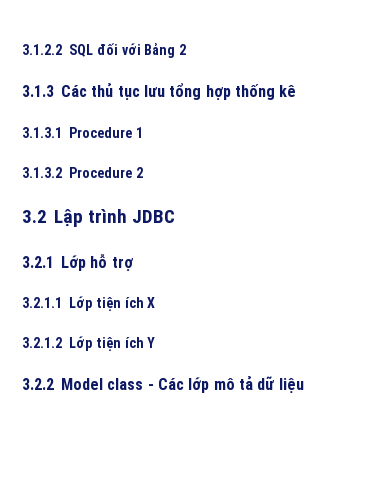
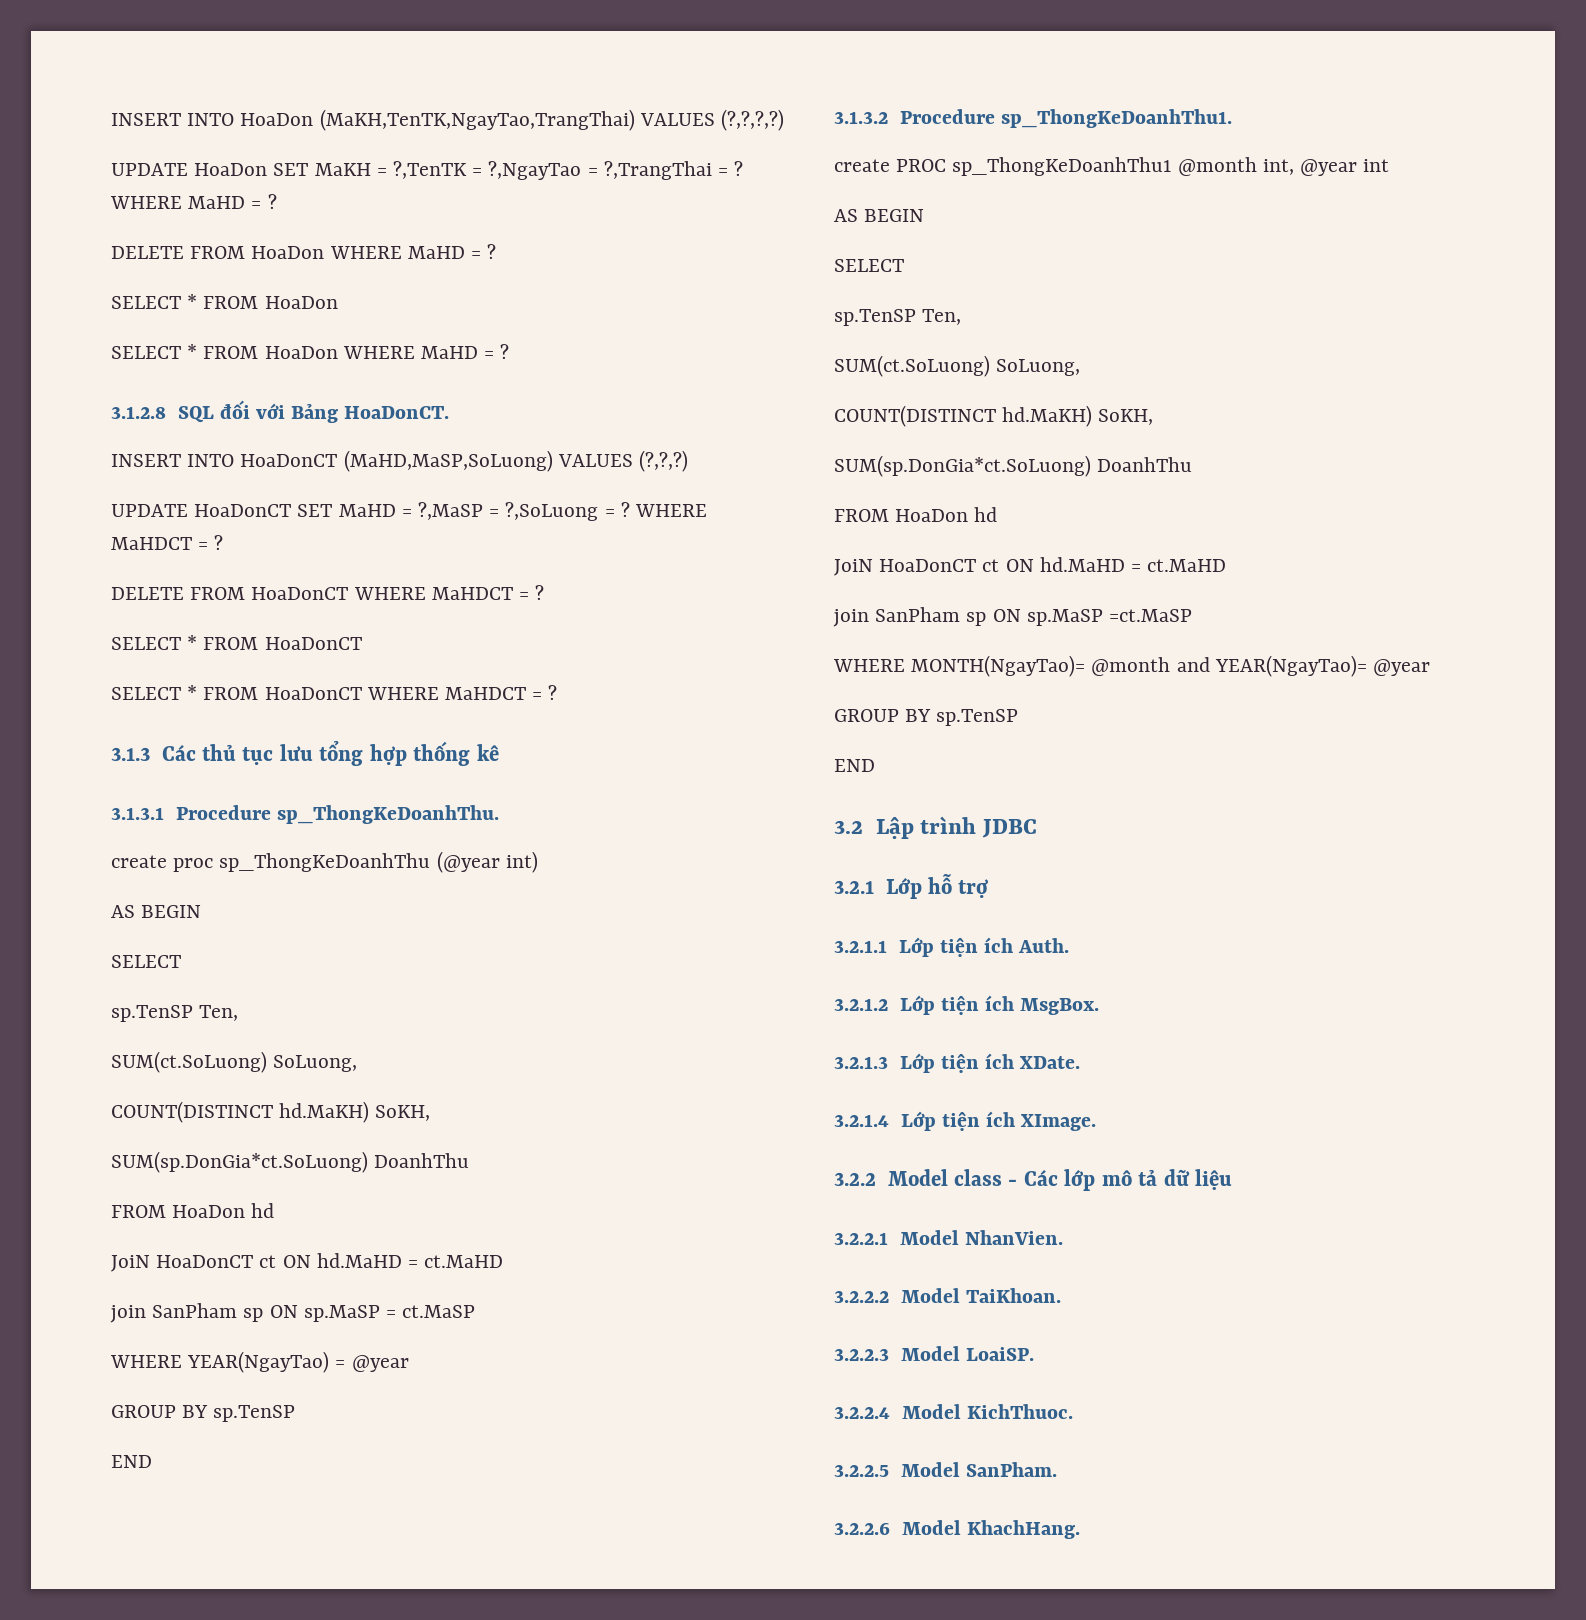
[22,43,187,58] 3.1.2.2 SQL đối với Bảng 2 -> [111,109,785,131] [111,161,744,180] [110,194,277,209] [111,244,497,259] [111,294,338,309] [111,344,510,359] [111,400,450,423] [111,450,689,472] [111,502,708,521] [111,535,224,550] [111,585,545,600] [111,635,362,650] [111,685,558,700] INSERT INTO HoaDon (MaKH,TenTK,NgayTao,TrangThai) VALUES (?,?,?,?) // UPDATE HoaDon SET MaKH = ?,TenTK = ?,NgayTao = ?,TrangThai = ? WHERE MaHD = ? // DELETE FROM HoaDon WHERE MaHD = ? // SELECT * FROM HoaDon // SELECT * FROM HoaDon WHERE MaHD = ? // 3.1.2.8 SQL đối với Bảng HoaDonCT. // INSERT INTO HoaDonCT (MaHD,MaSP,SoLuong) VALUES (?,?,?) // UPDATE HoaDonCT SET MaHD = ?,MaSP = ?,SoLuong = ? WHERE MaHDCT = ? // DELETE FROM HoaDonCT WHERE MaHDCT = ? // SELECT * FROM HoaDonCT // SELECT * FROM HoaDonCT WHERE MaHDCT = ?
[135,127,143,138] [22,167,143,178] 1 // 3.1.3.2 Procedure 2 -> [276,805,499,824] [111,851,538,873] [111,905,202,918] [111,955,181,968] [111,1005,239,1022] [111,1051,358,1073] [111,1101,431,1123] [111,1151,470,1173] [111,1203,275,1218] [111,1253,504,1272] [110,1303,476,1323] [110,1351,409,1373] [111,1405,296,1422] [111,1455,152,1468] [834,109,1232,128] [834,157,1390,176] [834,209,925,222] [834,259,904,272] [834,309,962,326] [834,355,1081,377] [834,405,1154,427] [834,455,1193,477] [834,507,998,522] [834,557,1227,576] [833,607,1193,627] [833,655,1431,677] [834,709,1019,726] [834,759,875,772] sp_ThongKeDoanhThu. // create proc sp_ThongKeDoanhThu (@year int) // AS BEGIN // SELECT // sp.TenSP Ten, // SUM(ct.SoLuong) SoLuong, // COUNT(DISTINCT hd.MaKH) SoKH, // SUM(sp.DonGia*ct.SoLuong) DoanhThu // FROM HoaDon hd // JoiN HoaDonCT ct ON hd.MaHD = ct.MaHD // join SanPham sp ON sp.MaSP = ct.MaSP // WHERE YEAR(NgayTao) = @year // GROUP BY sp.TenSP // END // 3.1.3.2 Procedure sp_ThongKeDoanhThu1. // create PROC sp_ThongKeDoanhThu1 @month int, @year int // AS BEGIN // SELECT // sp.TenSP Ten, // SUM(ct.SoLuong) SoLuong, // COUNT(DISTINCT hd.MaKH) SoKH, // SUM(sp.DonGia*ct.SoLuong) DoanhThu // FROM HoaDon hd // JoiN HoaDonCT ct ON hd.MaHD = ct.MaHD // join SanPham sp ON sp.MaSP =ct.MaSP // WHERE MONTH(NgayTao)= @month and YEAR(NgayTao)= @year // GROUP BY sp.TenSP // END
[147,297,156,308] X -> [1018,938,1070,953] Auth.
[147,337,156,348] Y -> [1020,998,1100,1015] [834,1053,1081,1073] [834,1111,1097,1131] MsgBox. // 3.2.1.3 Lớp tiện ích XDate. // 3.2.1.4 Lớp tiện ích XImage.
(304, 385) none -> [834,1230,1063,1245] [834,1288,1061,1303] [834,1346,1034,1361] [834,1404,1073,1419] [834,1462,1057,1477] [834,1520,1080,1539] // 3.2.2.1 Model NhanVien. // 3.2.2.2 Model TaiKhoan. // 3.2.2.3 Model LoaiSP. // 3.2.2.4 Model KichThuoc. // 3.2.2.5 Model SanPham. // 3.2.2.6 Model KhachHang.

